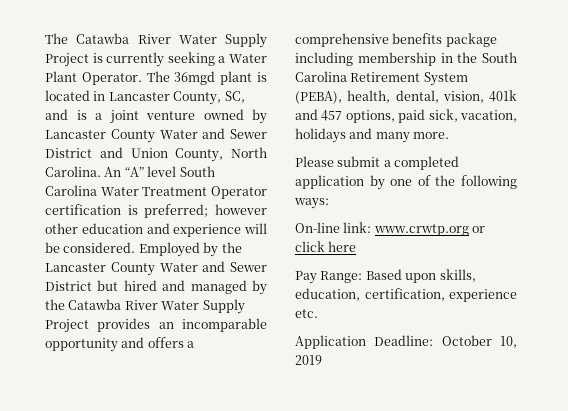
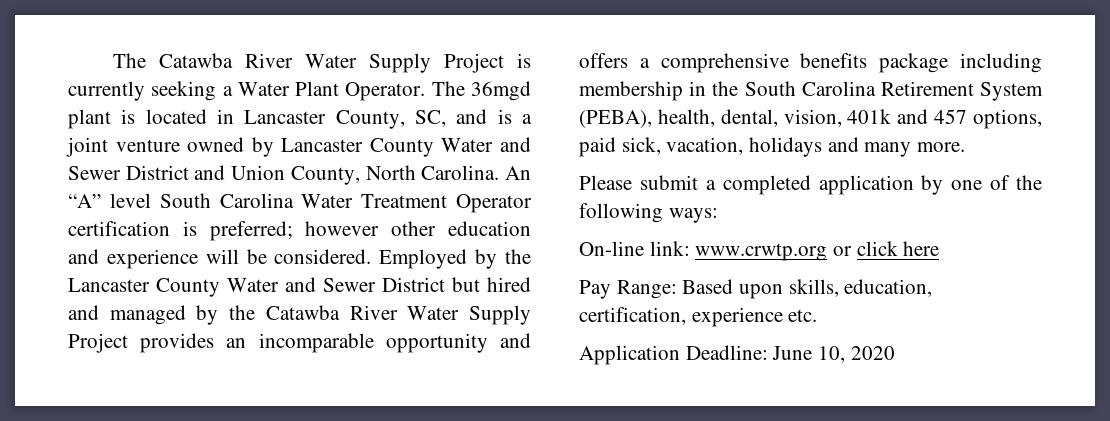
[441,335,517,348] [295,355,322,365] October 10, 2019 -> [772,346,895,363] June 10, 2020

